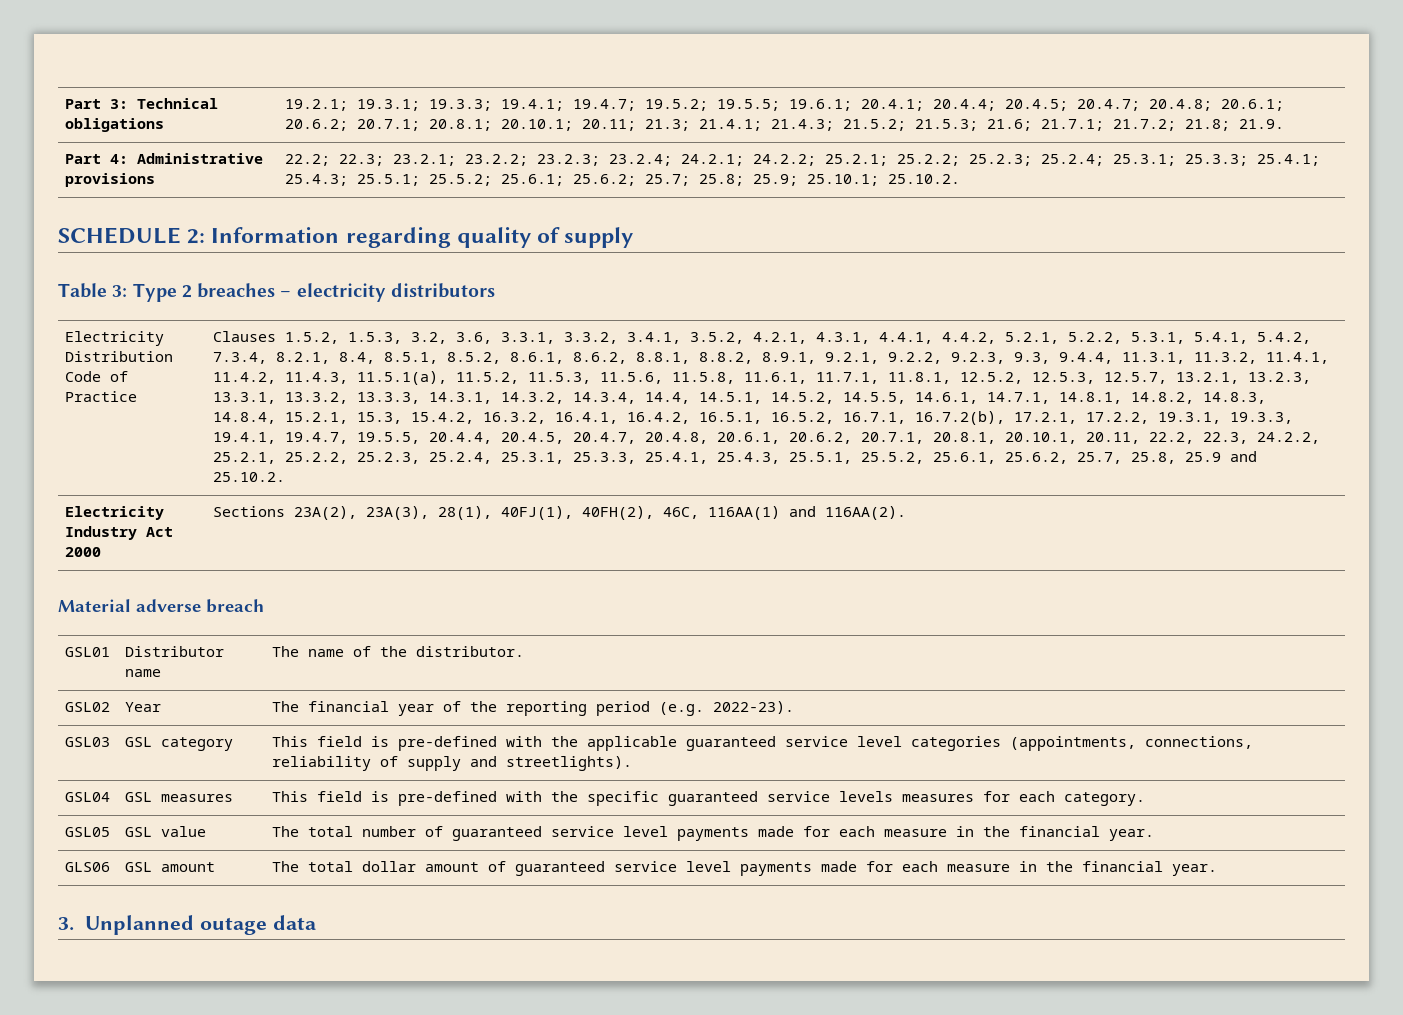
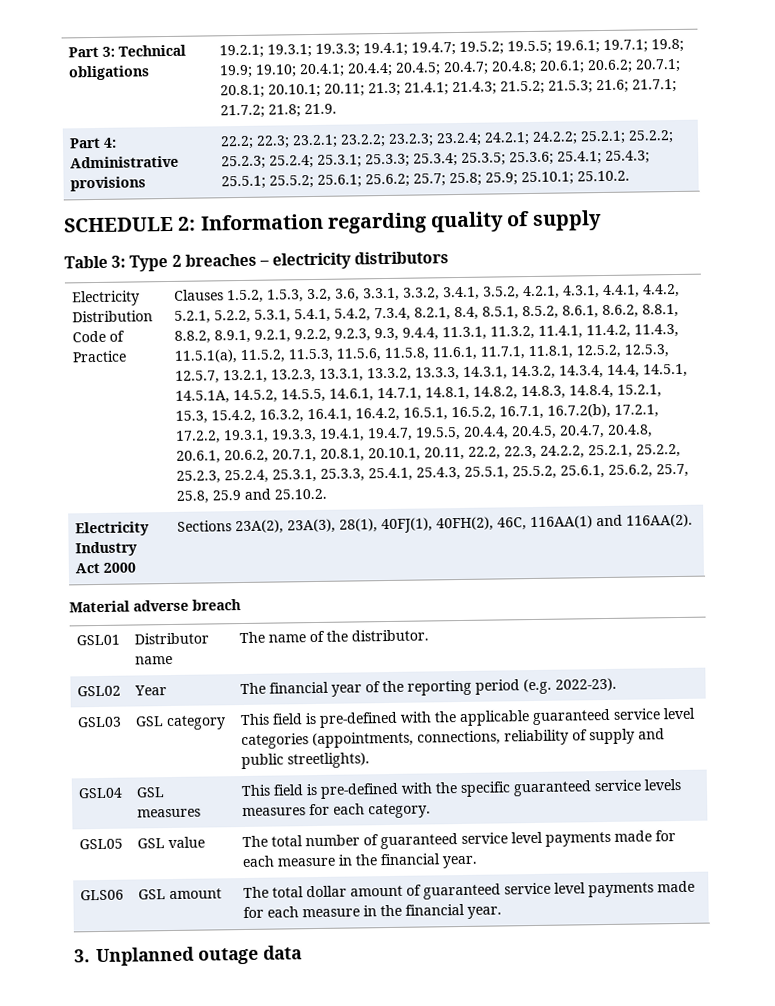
(853, 105) none -> [603,38,685,53] [219,64,298,79] 19.7.1; 19.8; 19.9; 19.10;
(1249, 160) none -> [413,151,555,167] 25.3.4; 25.3.5; 25.3.6;
(763, 398) none -> [175,390,231,404] 14.5.1A,
(498, 761) none -> [241,753,285,770] public

